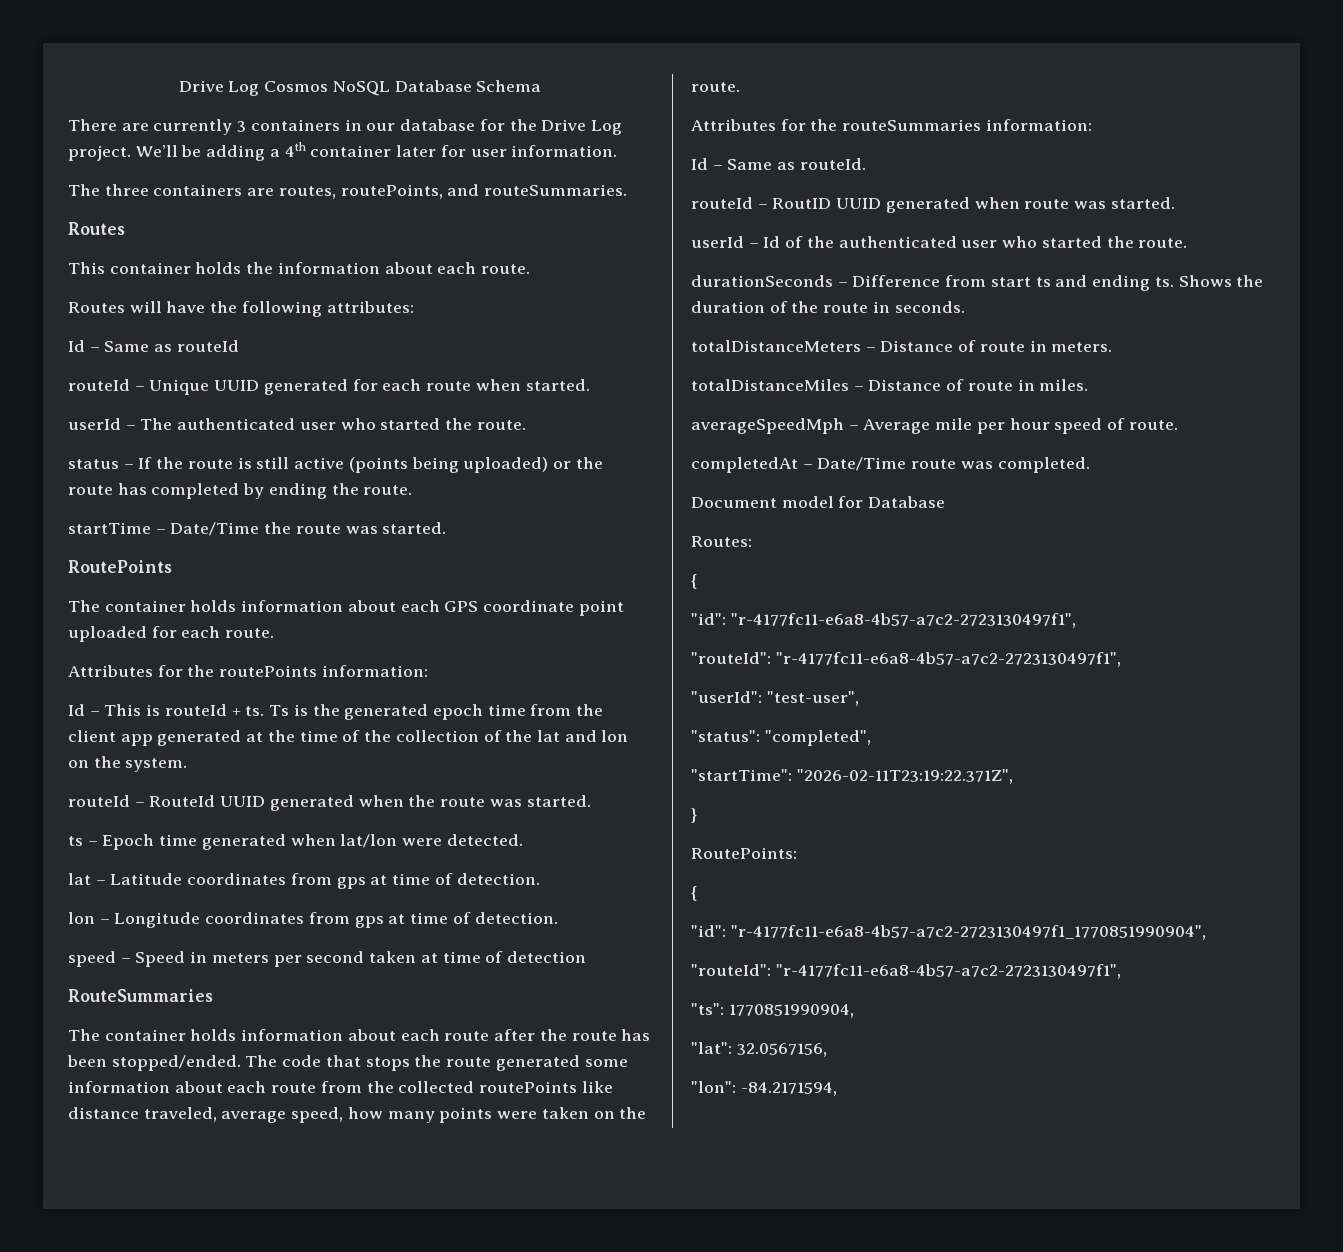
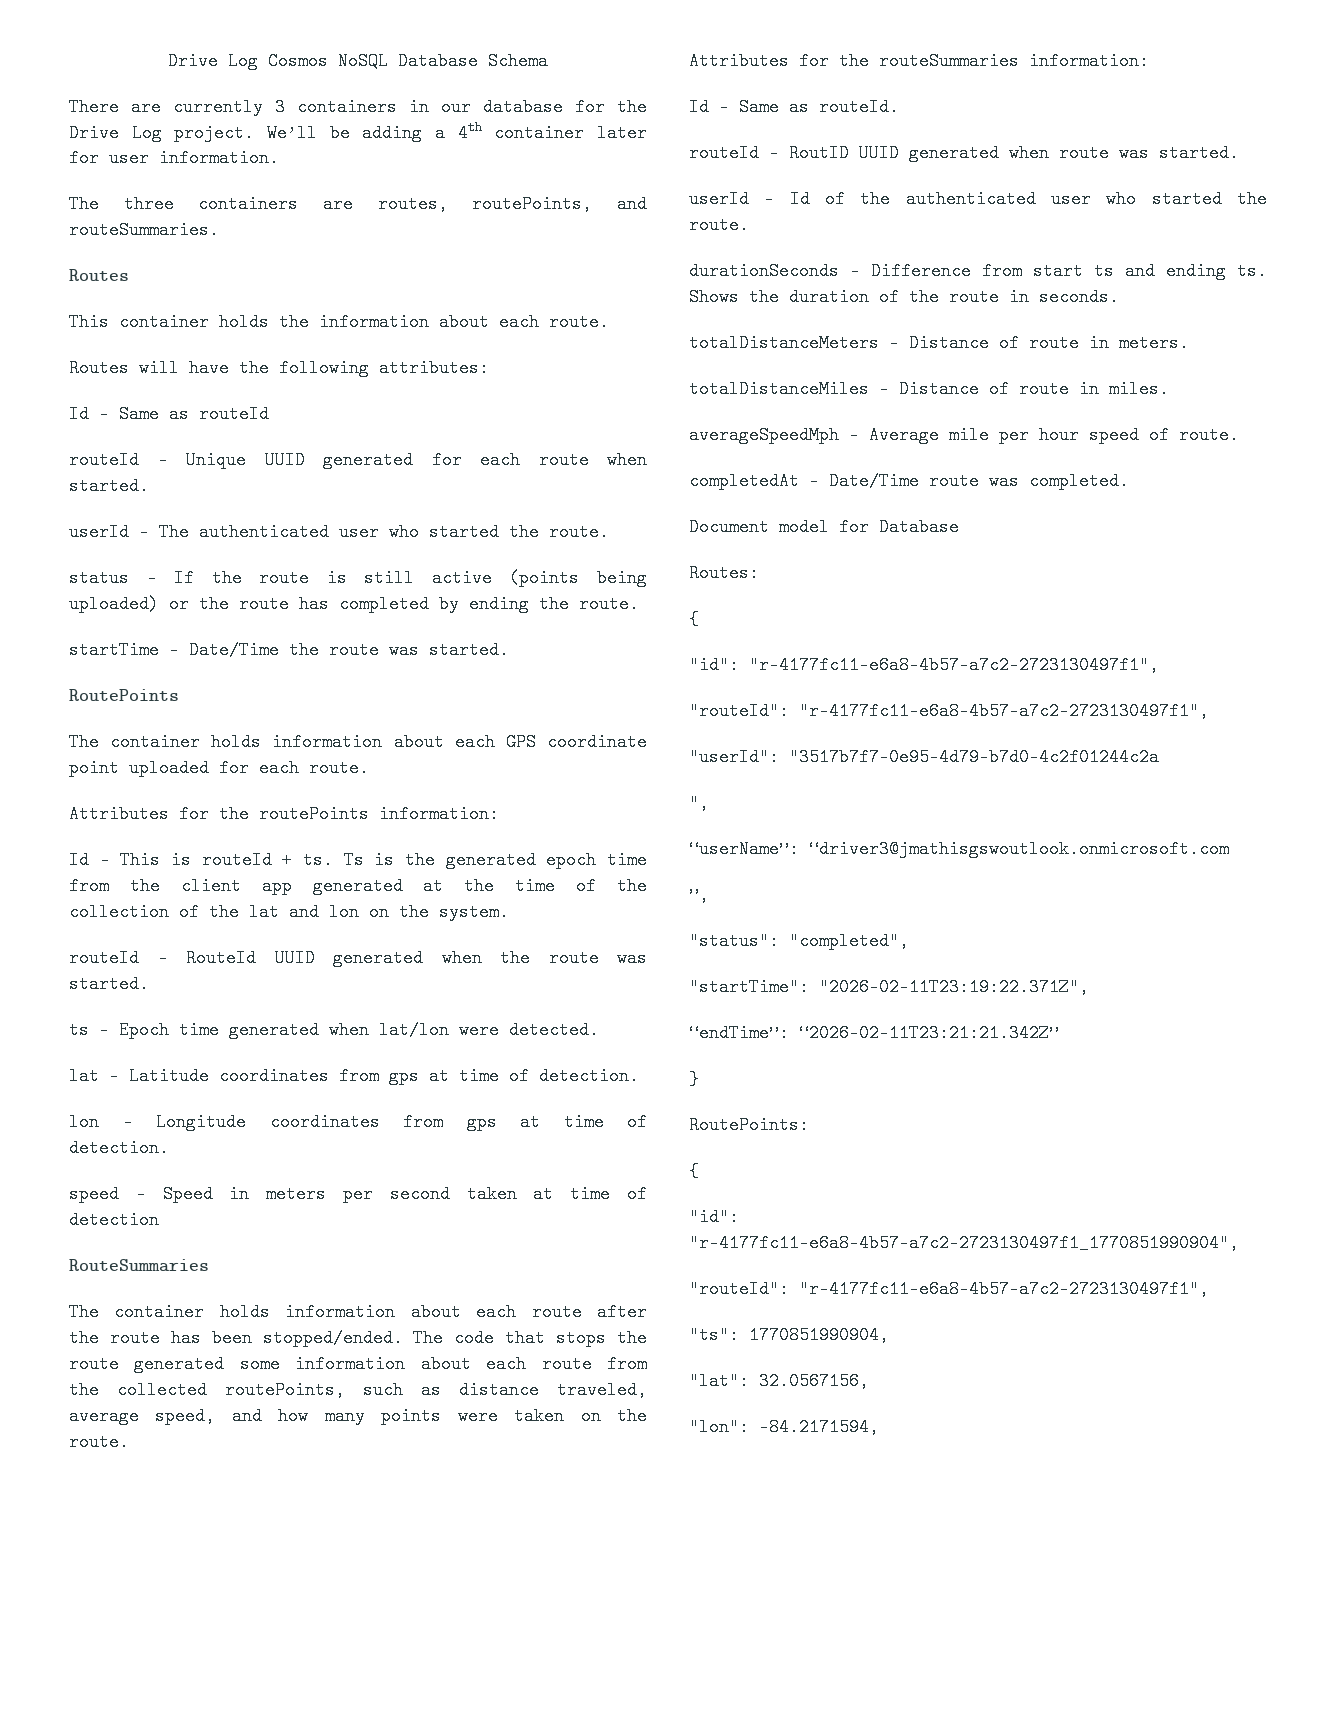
[479,1081,613,1093] routePoints like -> [225,1381,441,1399] routePoints, such as
(344, 1115) none -> [231,1407,262,1425] and
[766,691,859,706] "test-user", -> [789,748,1159,766] [689,794,709,812] [689,840,1229,858] [689,886,709,904] "3517b7f7-0e95-4d79-b7d0-4c2f01244c2a // ", // “userName”: “driver3@jmathisgswoutlook.onmicrosoft.com // ”,
(1013, 776) none -> [689,1024,1059,1042] // “endTime”: “2026-02-11T23:21:21.342Z”

